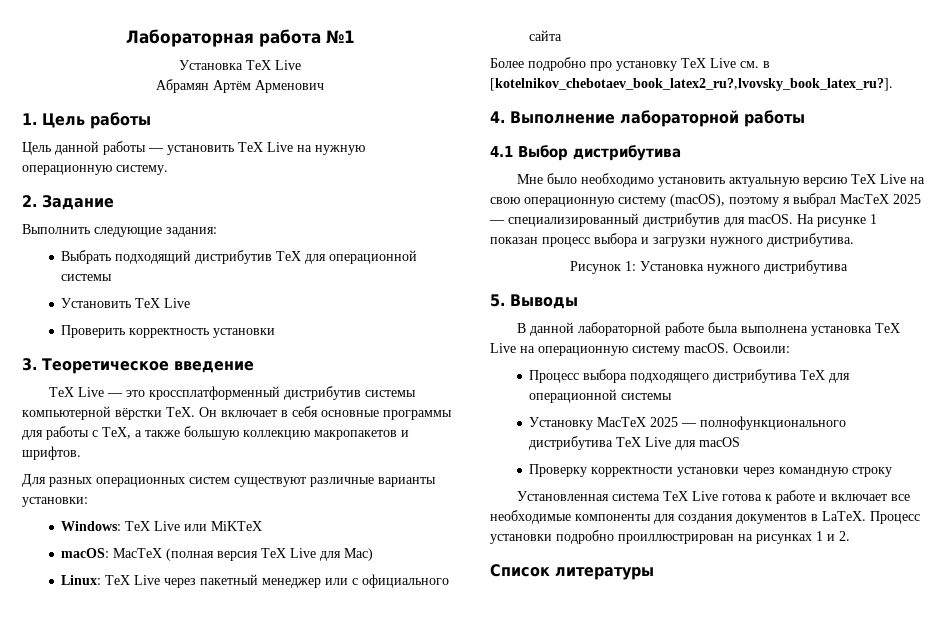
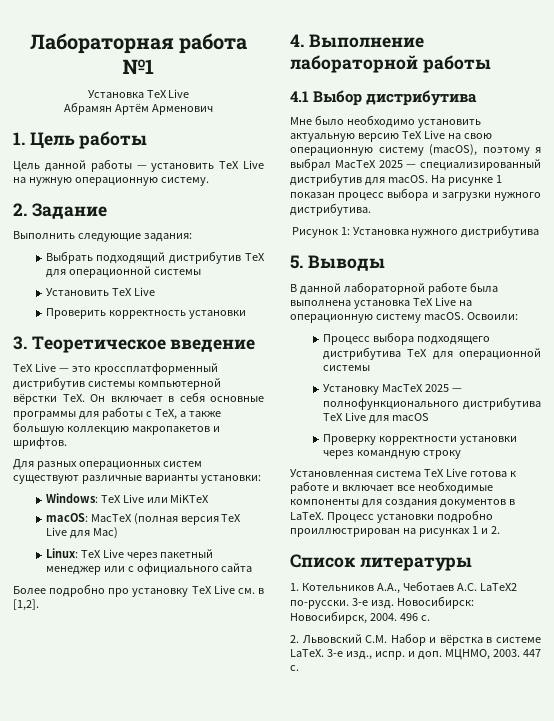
[490,78,893,91] [kotelnikov_chebotaev_book_latex2_ru?,lvovsky_book_latex_ru?]. -> [13,599,39,611] [1,2].
(654, 573) none -> [290,581,517,594] [290,596,474,609] [290,611,430,624] [290,633,541,646] [290,649,541,660] [290,665,299,671] // 1. Котельников А.А., Чеботаев А.С. LaTeX2 по-русски. 3-е изд. Новосибирск: Новосибирск, 2004. 496 с. // 2. Львовский С.М. Набор и вёрстка в системе LaTeX. 3-е изд., испр. и доп. МЦНМО, 2003. 447 с.

